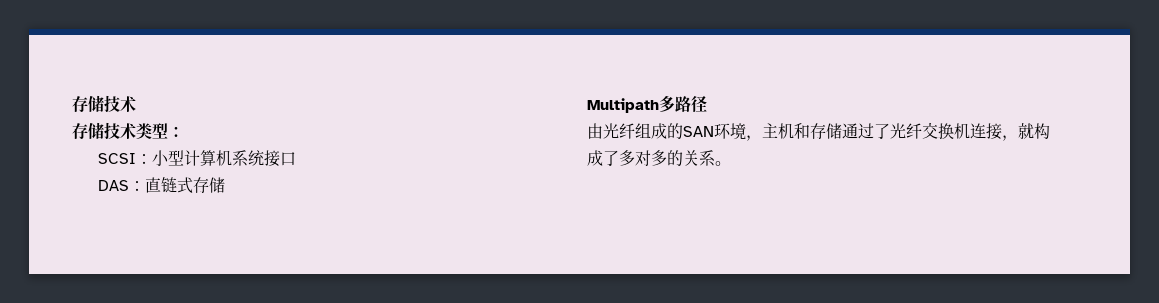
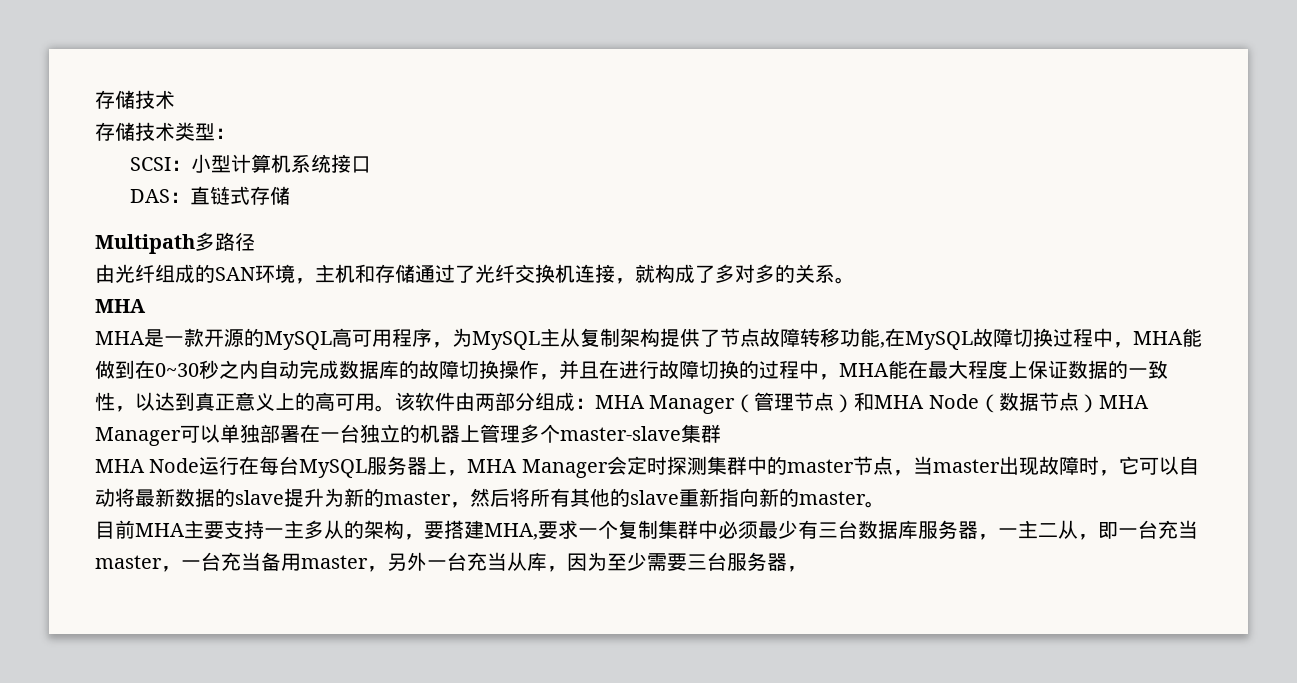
(731, 163) none -> [95,299,146,313] [95,328,1202,350] [95,360,1168,380] [95,392,1149,414] [95,424,721,446] [95,456,1199,478] [95,488,885,508] [95,520,1198,540] [95,552,807,572] // MHA // MHA是一款开源的MySQL高可用程序，为MySQL主从复制架构提供了节点故障转移功能,在MySQL故障切换过程中，MHA能做到在0~30秒之内自动完成数据库的故障切换操作，并且在进行故障切换的过程中，MHA能在最大程度上保证数据的一致性，以达到真正意义上的高可用。该软件由两部分组成：MHA Manager（管理节点）和MHA Node（数据节点）MHA Manager可以单独部署在一台独立的机器上管理多个master-slave集群 // MHA Node运行在每台MySQL服务器上，MHA Manager会定时探测集群中的master节点，当master出现故障时，它可以自动将最新数据的slave提升为新的master，然后将所有其他的slave重新指向新的master。 // 目前MHA主要支持一主多从的架构，要搭建MHA,要求一个复制集群中必须最少有三台数据库服务器，一主二从，即一台充当master，一台充当备用master，另外一台充当从库，因为至少需要三台服务器，

